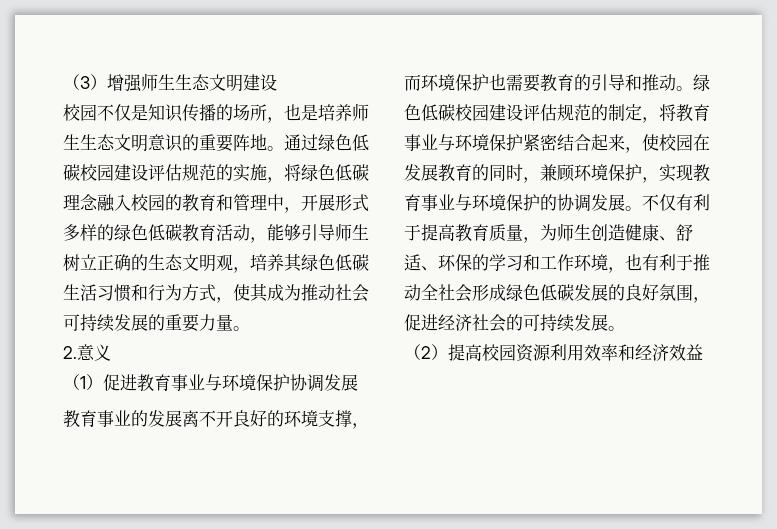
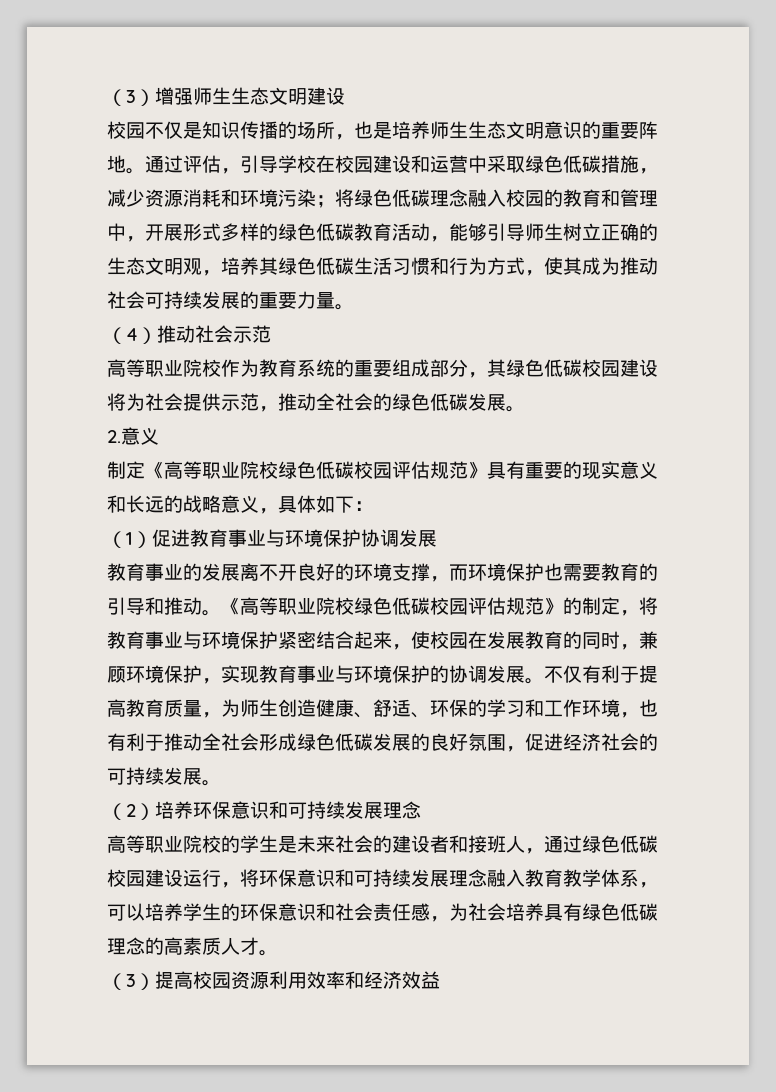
[318,134,369,151] [63,164,284,183] 绿色低碳校园建设评估规范的实施， -> [183,155,658,174] [107,189,335,208] 评估，引导学校在校园建设和运营中采取绿色低碳措施，减少资源消耗和环境污染；
[63,344,111,361] 2.意义 -> [107,325,271,344] [107,359,658,378] [107,393,525,412] [107,427,159,445] [107,461,658,479] [107,495,373,514] （4）推动社会示范 // 高等职业院校作为教育系统的重要组成部分，其绿色低碳校园建设将为社会提供示范，推动全社会的绿色低碳发展。 // 2.意义 // 制定《高等职业院校绿色低碳校园评估规范》具有重要的现实意义和长远的战略意义，具体如下：
[693,74,710,91] [404,104,591,121] 绿色低碳校园建设评估规范 -> [221,597,563,615] 《高等职业院校绿色低碳校园评估规范》
(448, 352) none -> [155,801,421,819] [107,835,658,854] [107,869,658,888] [107,903,658,922] [107,937,278,956] [107,973,155,990] 培养环保意识和可持续发展理念 // 高等职业院校的学生是未来社会的建设者和接班人，通过绿色低碳校园建设运行，将环保意识和可持续发展理念融入教育教学体系，可以培养学生的环保意识和社会责任感，为社会培养具有绿色低碳理念的高素质人才。 // （3）

